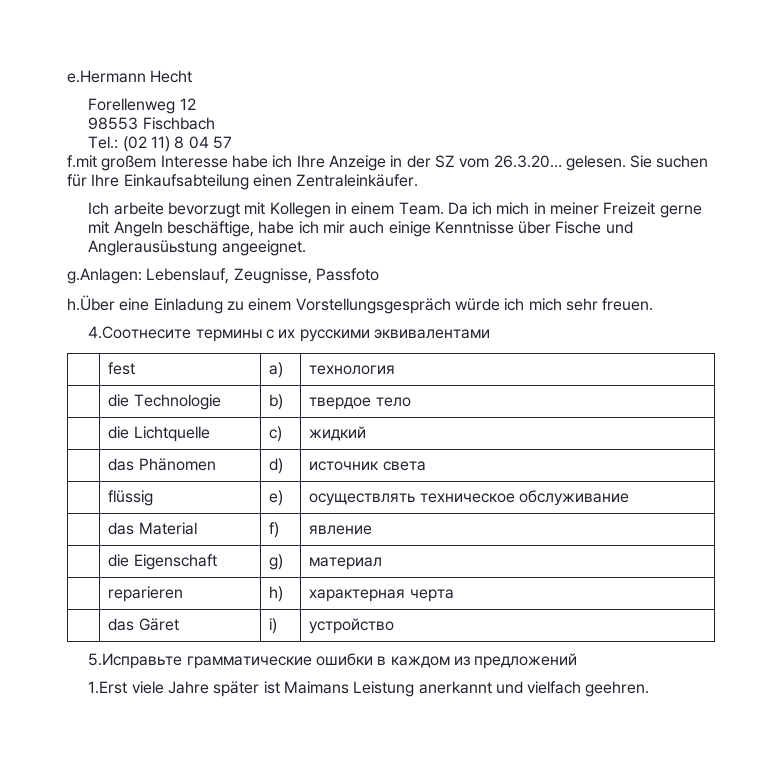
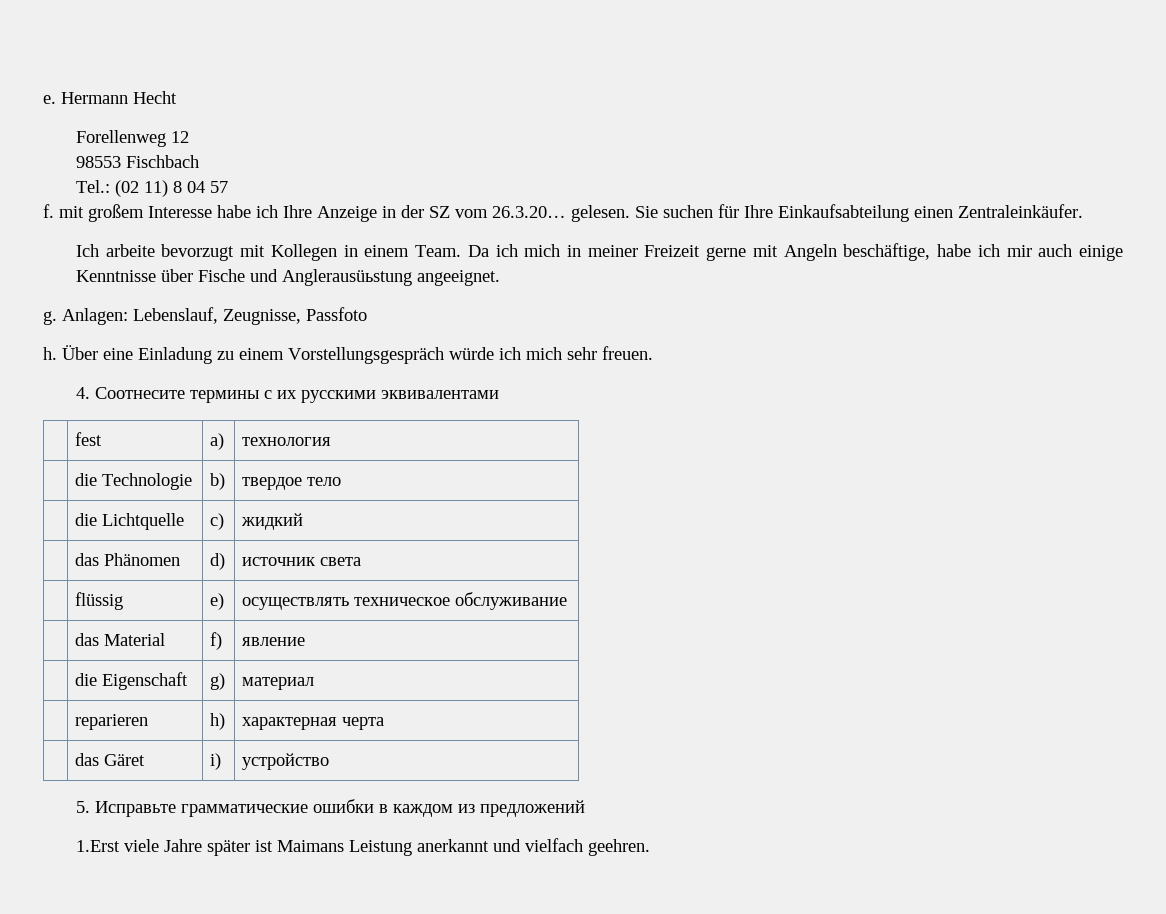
[67,70,146,83] e.Hermann -> [43,92,128,104] e. Hermann
[67,155,97,168] f.mit -> [43,204,84,218] f. mit
[67,268,142,284] g.Anlagen: -> [43,308,128,325] g. Anlagen:
[67,295,115,311] h.Über -> [43,345,98,360] h. Über
[88,326,192,339] 4.Соотнесите -> [76,387,186,399] 4. Соотнесите
[88,653,183,669] 5.Исправьте -> [76,801,177,817] 5. Исправьте

